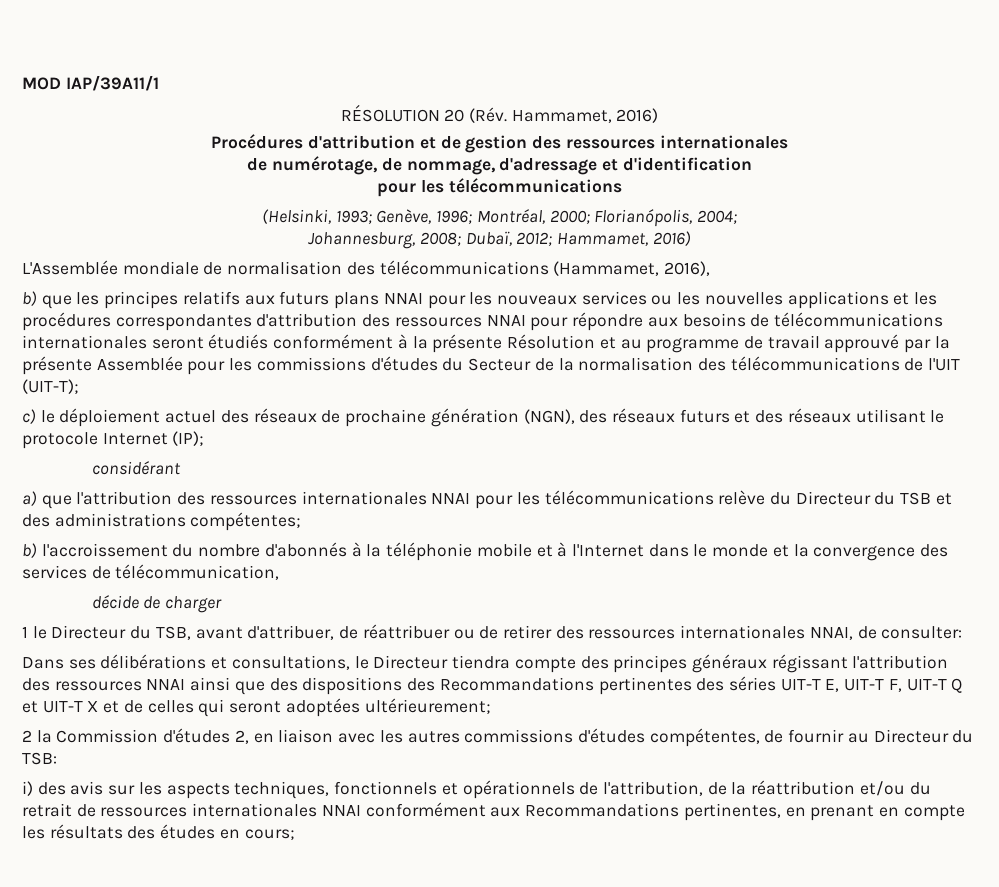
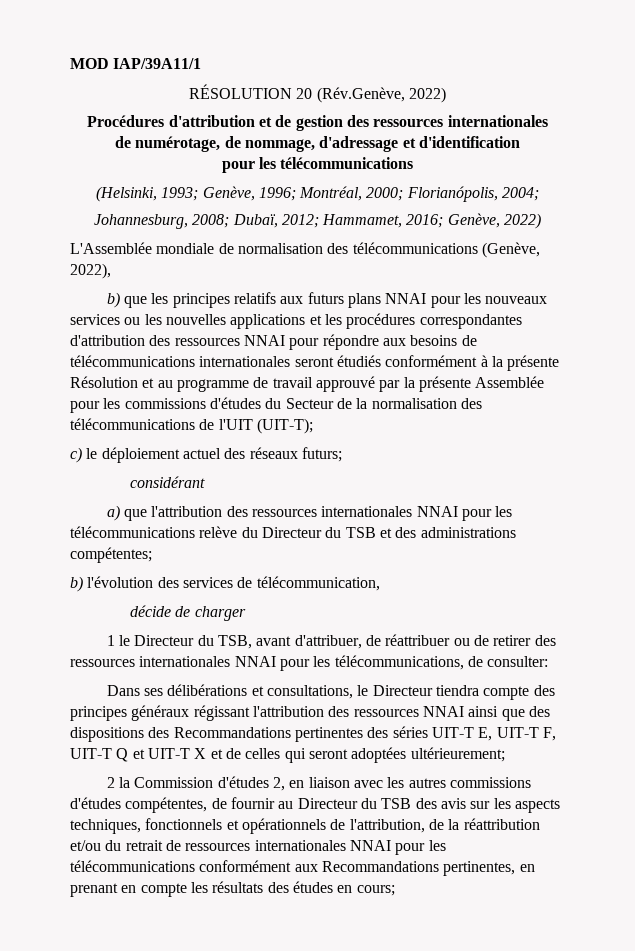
[469,107,659,123] (Rév. Hammamet, 2016) -> [316,87,446,103] (Rév.Genève, 2022)
[652,231,691,246] 2016) -> [406,213,542,229] 2016; Genève, 2022)
[553,261,711,276] (Hammamet, 2016), -> [481,242,540,258] [70,263,111,279] (Genève, 2022),
[321,408,945,427] [22,431,205,449] de prochaine génération (NGN), des réseaux futurs et des réseaux utilisant le protocole Internet (IP); -> [301,447,342,462] futurs;
[41,542,916,561] l'accroissement du nombre d'abonnés à la téléphonie mobile et à l'Internet dans le monde et la convergence -> [87,576,154,588] l'évolution
[809,627,853,640] NNAI, -> [234,655,464,671] NNAI pour les télécommunications,
[22,752,57,765] [22,781,33,796] TSB: // i) -> [381,798,412,809] TSB
(361, 810) none -> [395,840,446,855] [70,860,195,872] pour les télécommunications

